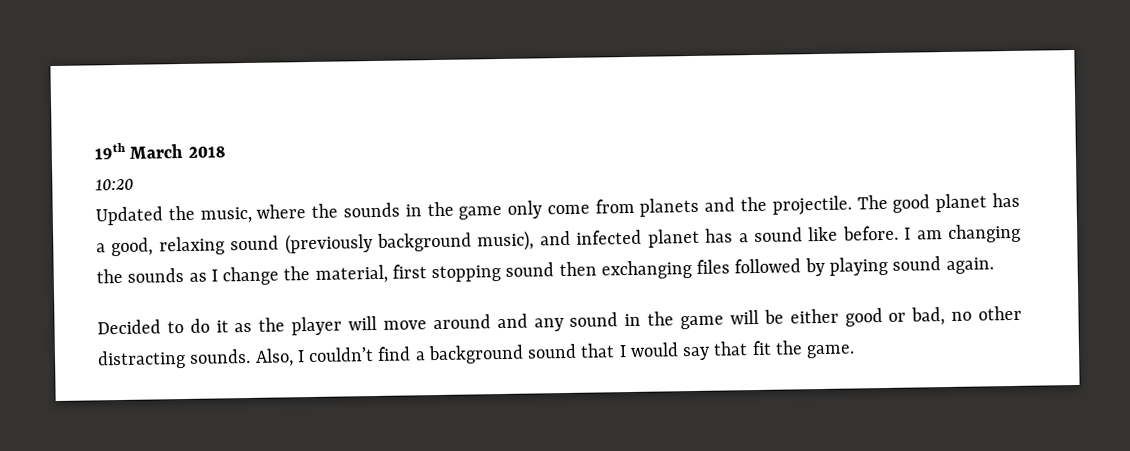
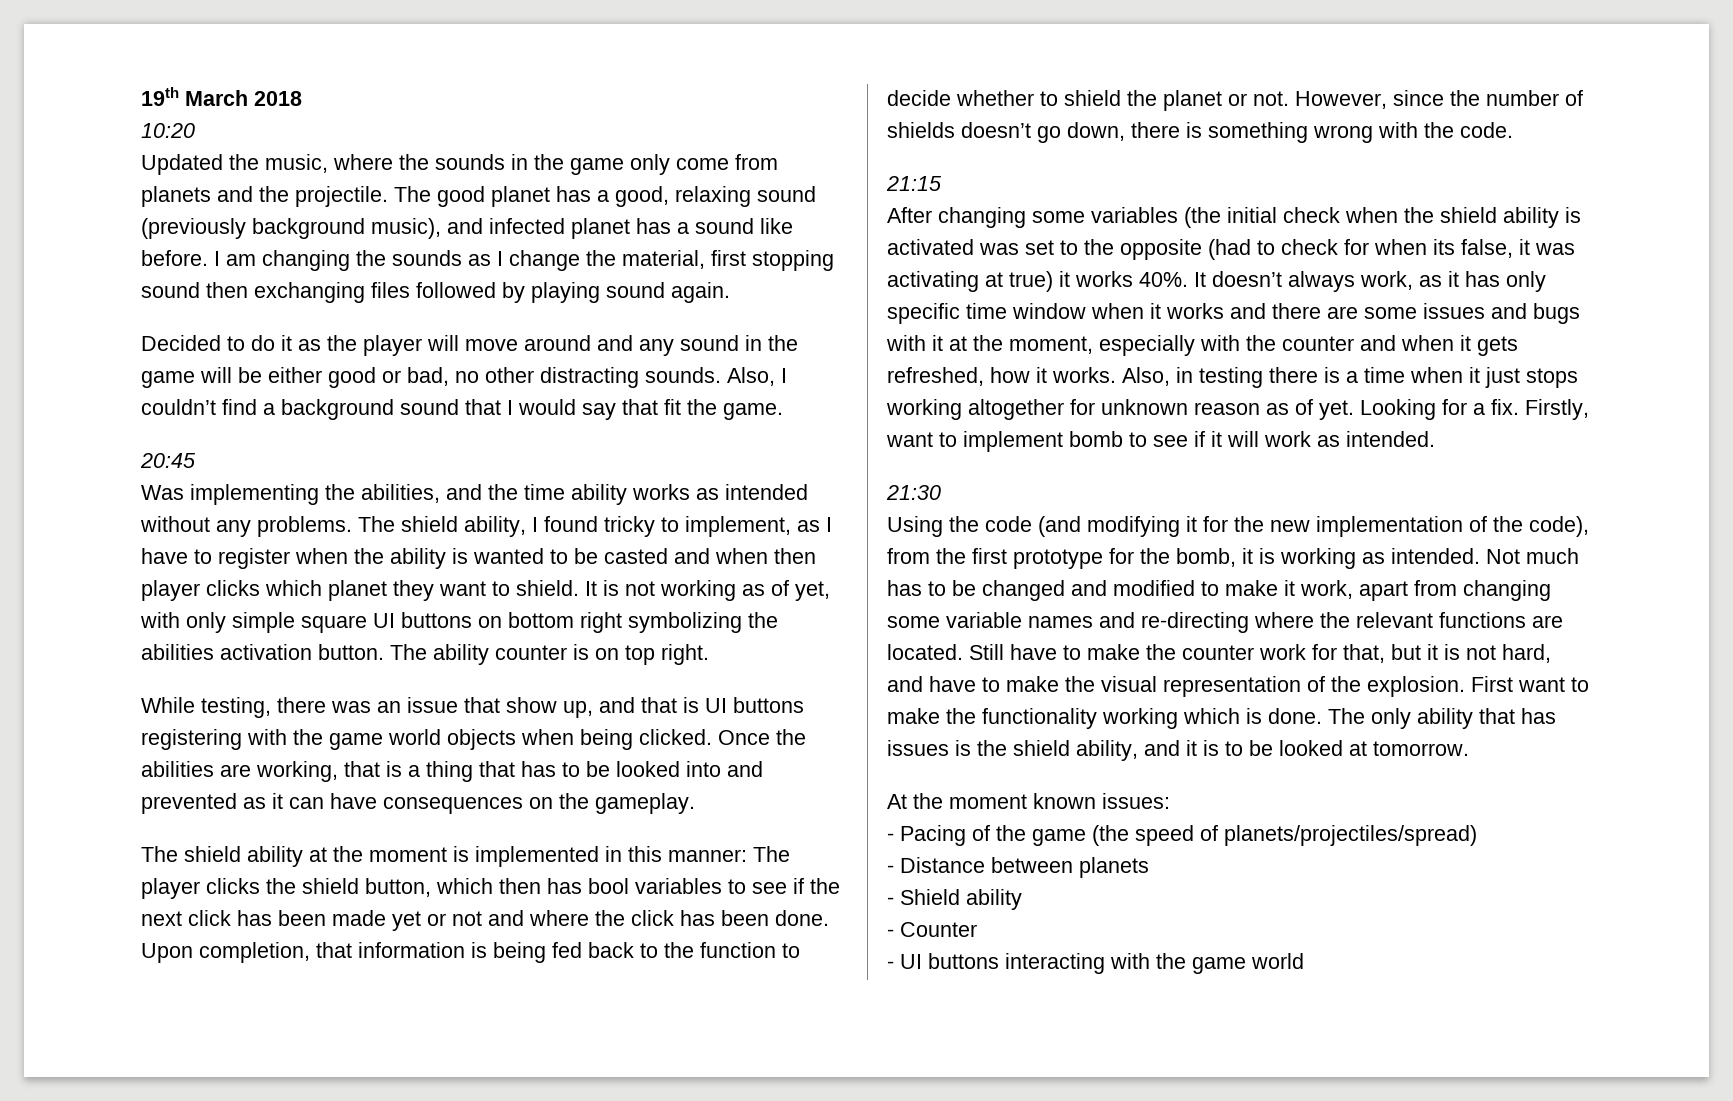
(856, 351) none -> [140,453,196,468] [141,484,808,505] [140,516,832,537] [141,548,816,569] [141,580,830,601] [140,612,778,633] [141,644,709,665] [141,697,804,718] [141,729,806,750] [141,761,763,782] [141,793,695,814] [141,846,790,867] [141,878,840,899] [141,910,829,931] [141,942,800,963] [887,90,1583,111] [887,122,1513,143] [886,176,942,191] [887,207,1581,228] [887,239,1575,260] [887,271,1546,292] [887,303,1580,324] [886,335,1518,356] [887,367,1578,388] [886,399,1589,420] [886,431,1435,452] [886,485,941,500] [887,516,1589,537] [887,548,1579,569] [887,580,1551,601] [887,612,1563,633] [887,644,1551,663] [887,676,1589,697] [887,708,1556,729] [887,740,1469,761] [887,793,1170,809] [887,825,1477,846] [887,857,1149,878] [887,889,1022,910] [887,922,977,937] [887,953,1304,974] // 20:45 // Was implementing the abilities, and the time ability works as intended without any problems. The shield ability, I found tricky to implement, as I have to register when the ability is wanted to be casted and when then player clicks which planet they want to shield. It is not working as of yet, with only simple square UI buttons on bottom right symbolizing the abilities activation button. The ability counter is on top right. // While testing, there was an issue that show up, and that is UI buttons registering with the game world objects when being clicked. Once the abilities are working, that is a thing that has to be looked into and prevented as it can have consequences on the gameplay. // The shield ability at the moment is implemented in this manner: The player clicks the shield button, which then has bool variables to see if the next click has been made yet or not and where the click has been done. Upon completion, that information is being fed back to the function to decide whether to shield the planet or not. However, since the number of shields doesn’t go down, there is something wrong with the code. // 21:15 // After changing some variables (the initial check when the shield ability is activated was set to the opposite (had to check for when its false, it was activating at true) it works 40%. It doesn’t always work, as it has only specific time window when it works and there are some issues and bugs with it at the moment, especially with the counter and when it gets refreshed, how it works. Also, in testing there is a time when it just stops working altogether for unknown reason as of yet. Looking for a fix. Firstly, want to implement bomb to see if it will work as intended. // 21:30 // Using the code (and modifying it for the new implementation of the code), from the first prototype for the bomb, it is working as intended. Not much has to be changed and modified to make it work, apart from changing some variable names and re-directing where the relevant functions are located. Still have to make the counter work for that, but it is not hard, and have to make the visual representation of the explosion. First want to make the functionality working which is done. The only ability that has issues is the shield ability, and it is to be looked at tomorrow. // At the moment known issues: // - Pacing of the game (the speed of planets/projectiles/spread) // - Distance between planets // - Shield ability // - Counter // - UI buttons interacting with the game world

